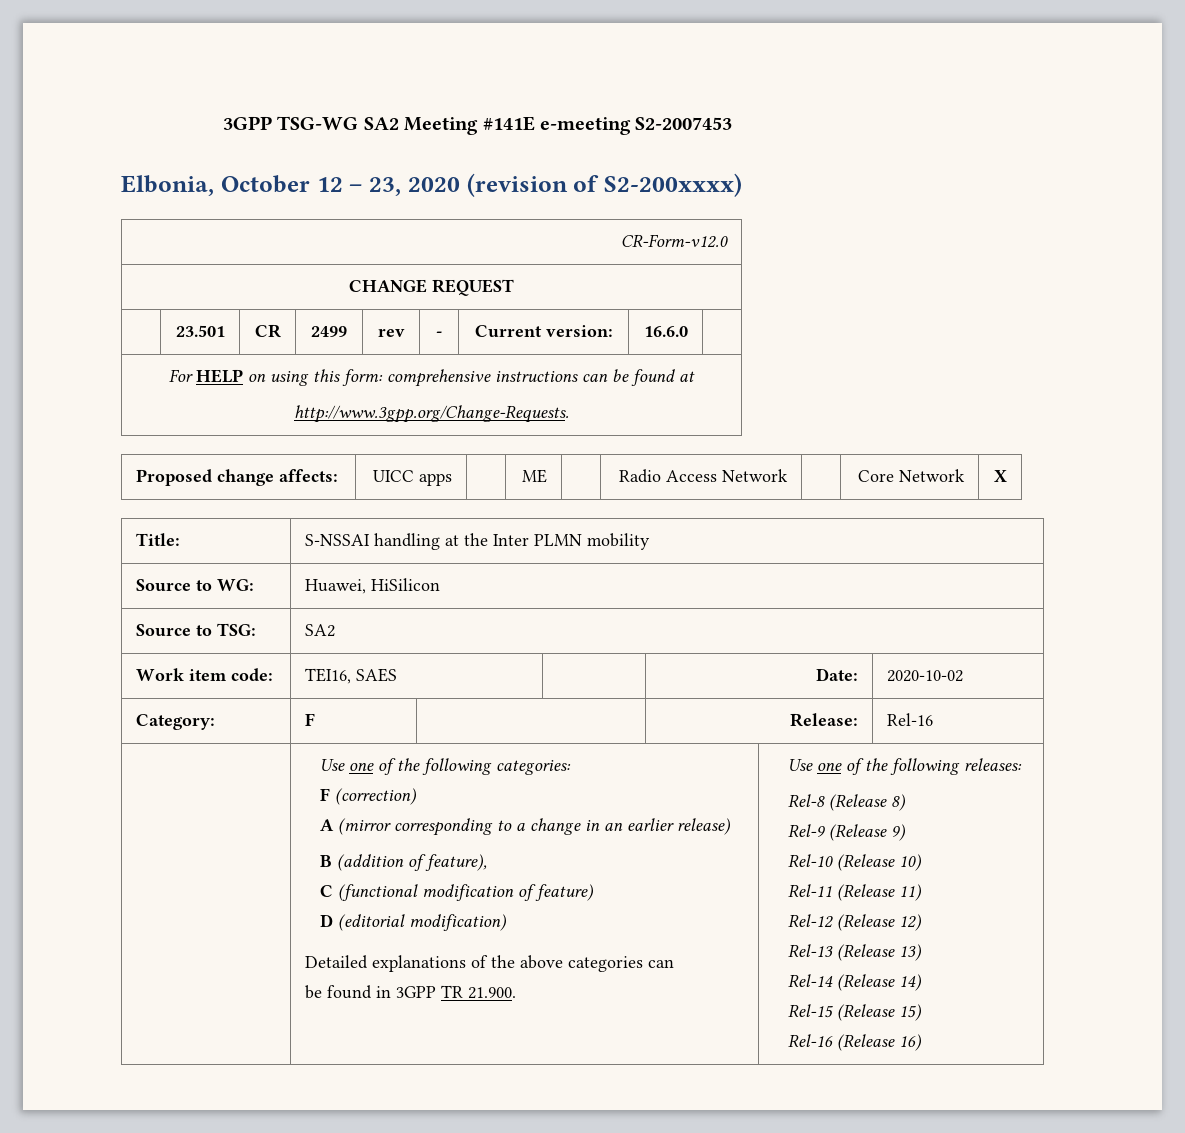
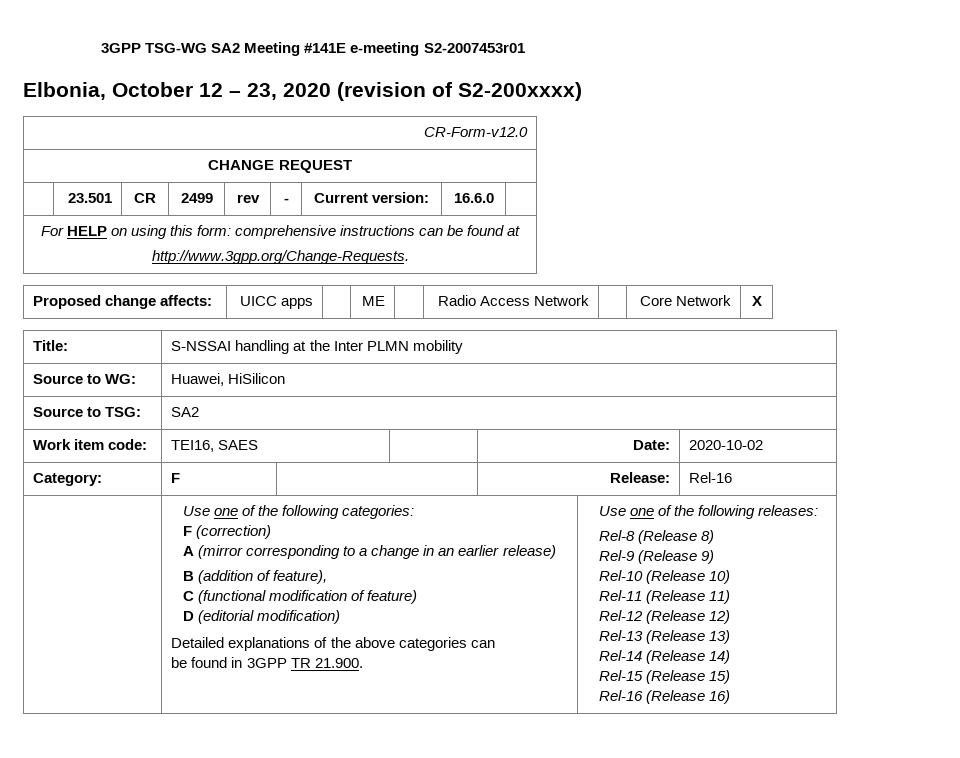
[635,117,733,130] S2-2007453 -> [423,43,525,53] S2-2007453r01

